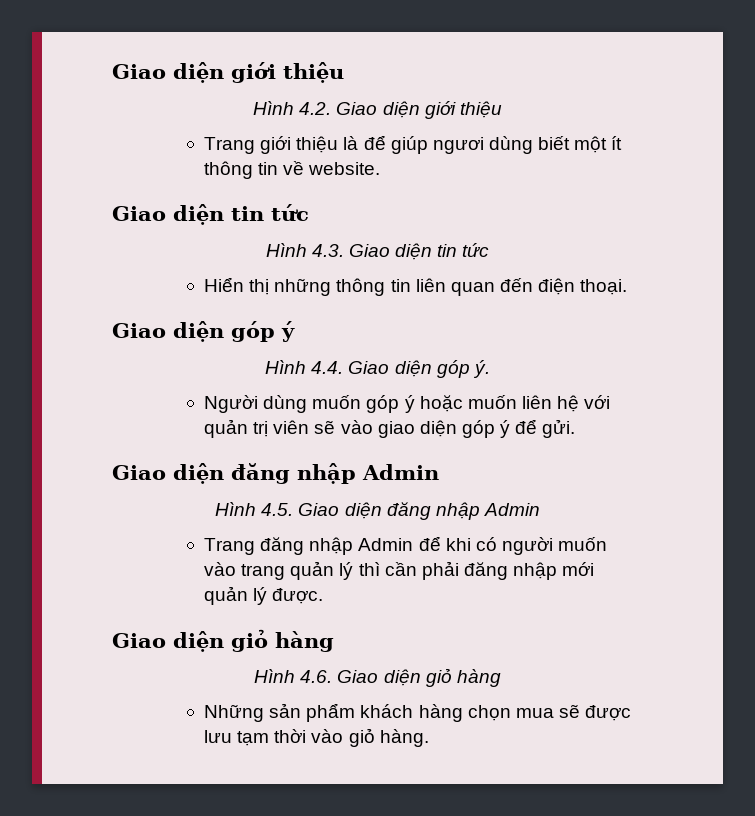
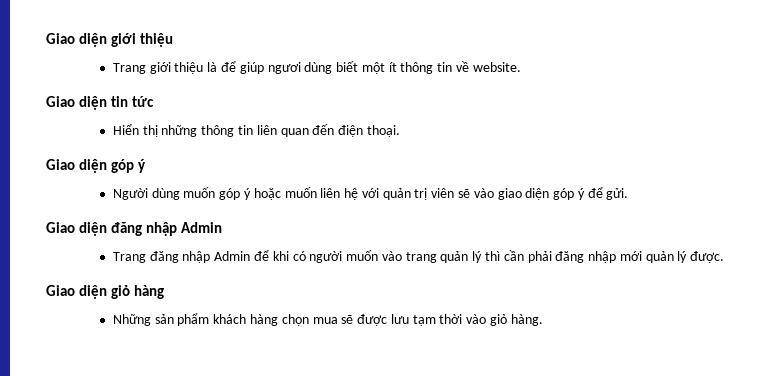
[112,62,344,83] [253,101,502,119] Giao diện giới thiệu // Hình 4.2. Giao diện giới thiệu -> [46,33,174,47] Giao diện giới thiệu
[265,243,490,260] // Hình 4.3. Giao diện tin tức -> (155, 101) none
[265,360,490,378] // Hình 4.4. Giao diện góp ý. -> (147, 166) none
[215,502,540,520] // Hình 4.5. Giao diện đăng nhập Admin -> (223, 227) none
[254,668,501,687] // Hình 4.6. Giao diện giỏ hàng -> (165, 292) none

